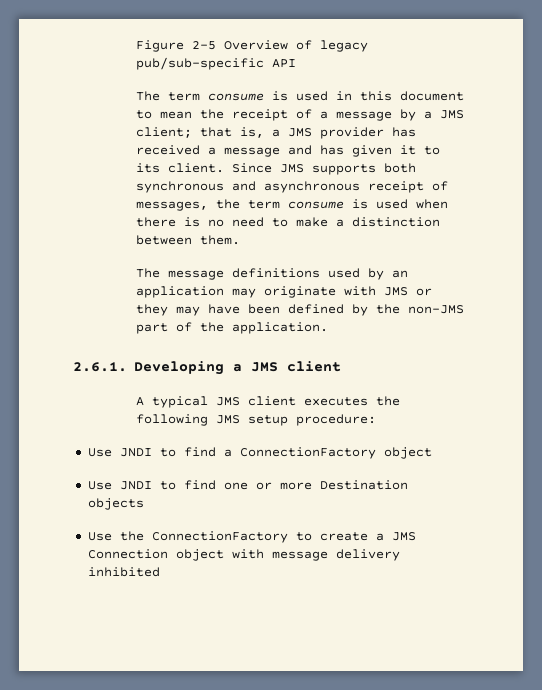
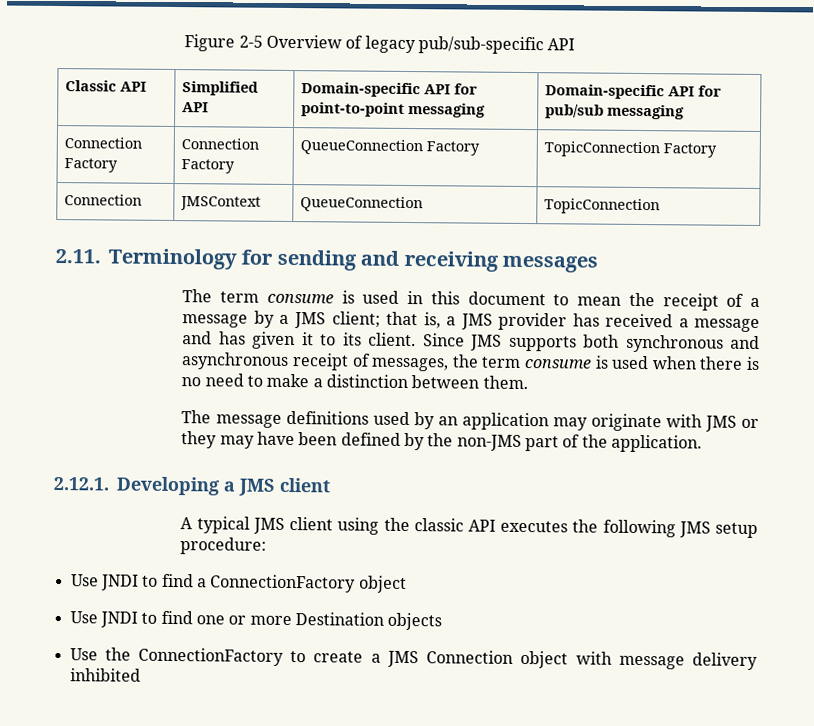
(296, 63) none -> [64,80,147,92] [181,81,259,96] [181,102,209,113] [300,82,478,98] [300,102,486,118] [544,84,722,100] [544,104,685,120] [63,137,142,149] [63,158,118,173] [180,138,259,150] [180,159,235,174] [299,139,480,156] [543,141,717,158] [63,194,142,206] [179,196,261,211] [299,196,423,213] [543,198,660,215] [55,248,598,273] // Classic API | Simplified API | Domain-specific API for point-to-point messaging | Domain-specific API for pub/sub messaging // Connection Factory | Connection Factory | QueueConnection Factory | TopicConnection Factory // Connection | JMSContext | QueueConnection | TopicConnection // 2.11. Terminology for sending and receiving messages
[73,362,127,372] 2.6.1. -> [53,476,110,491] 2.12.1.
(296, 401) none -> [337,517,496,535] using the classic API

